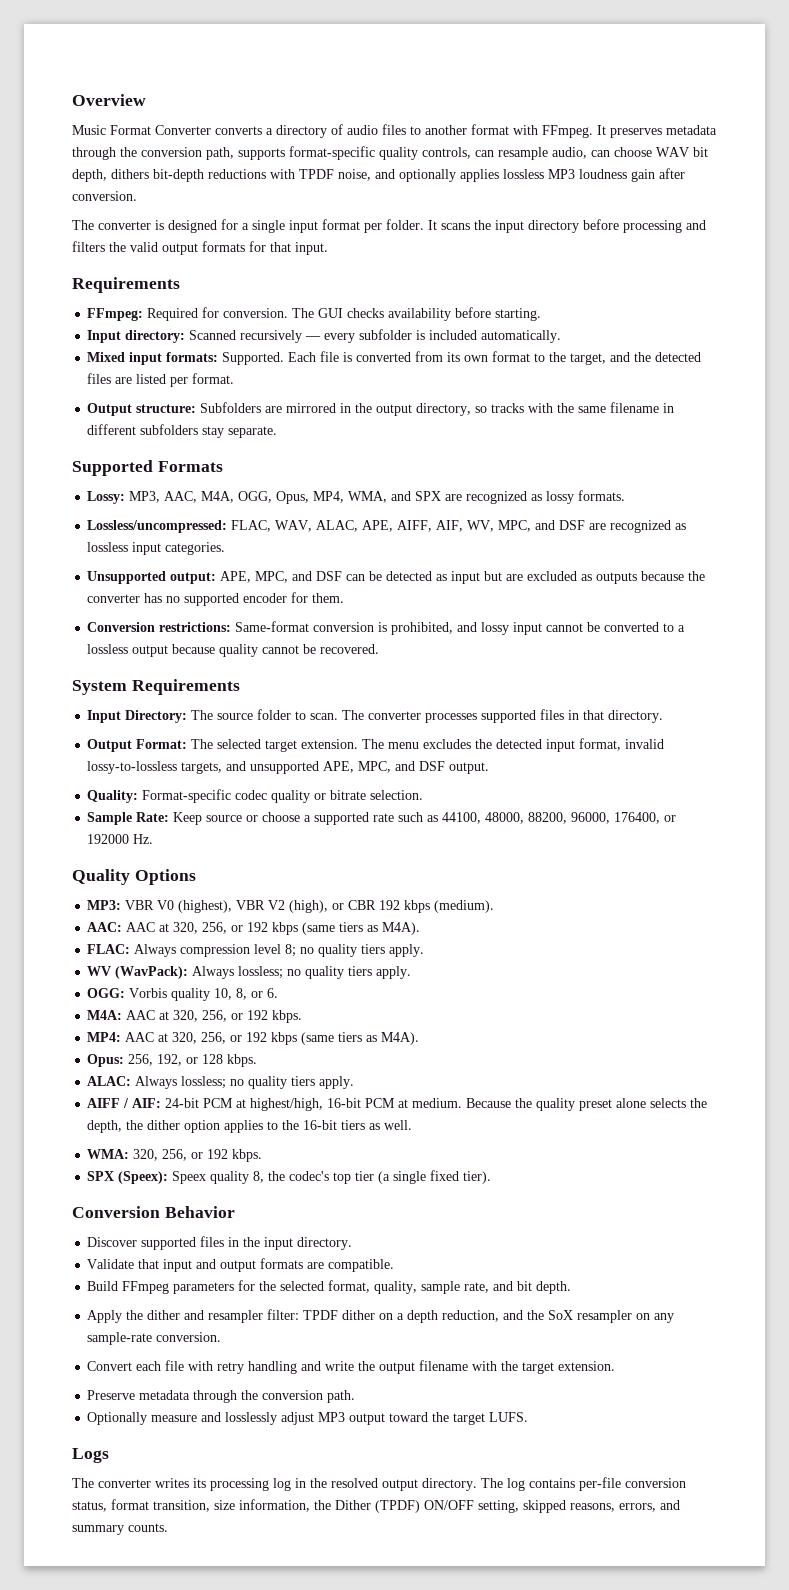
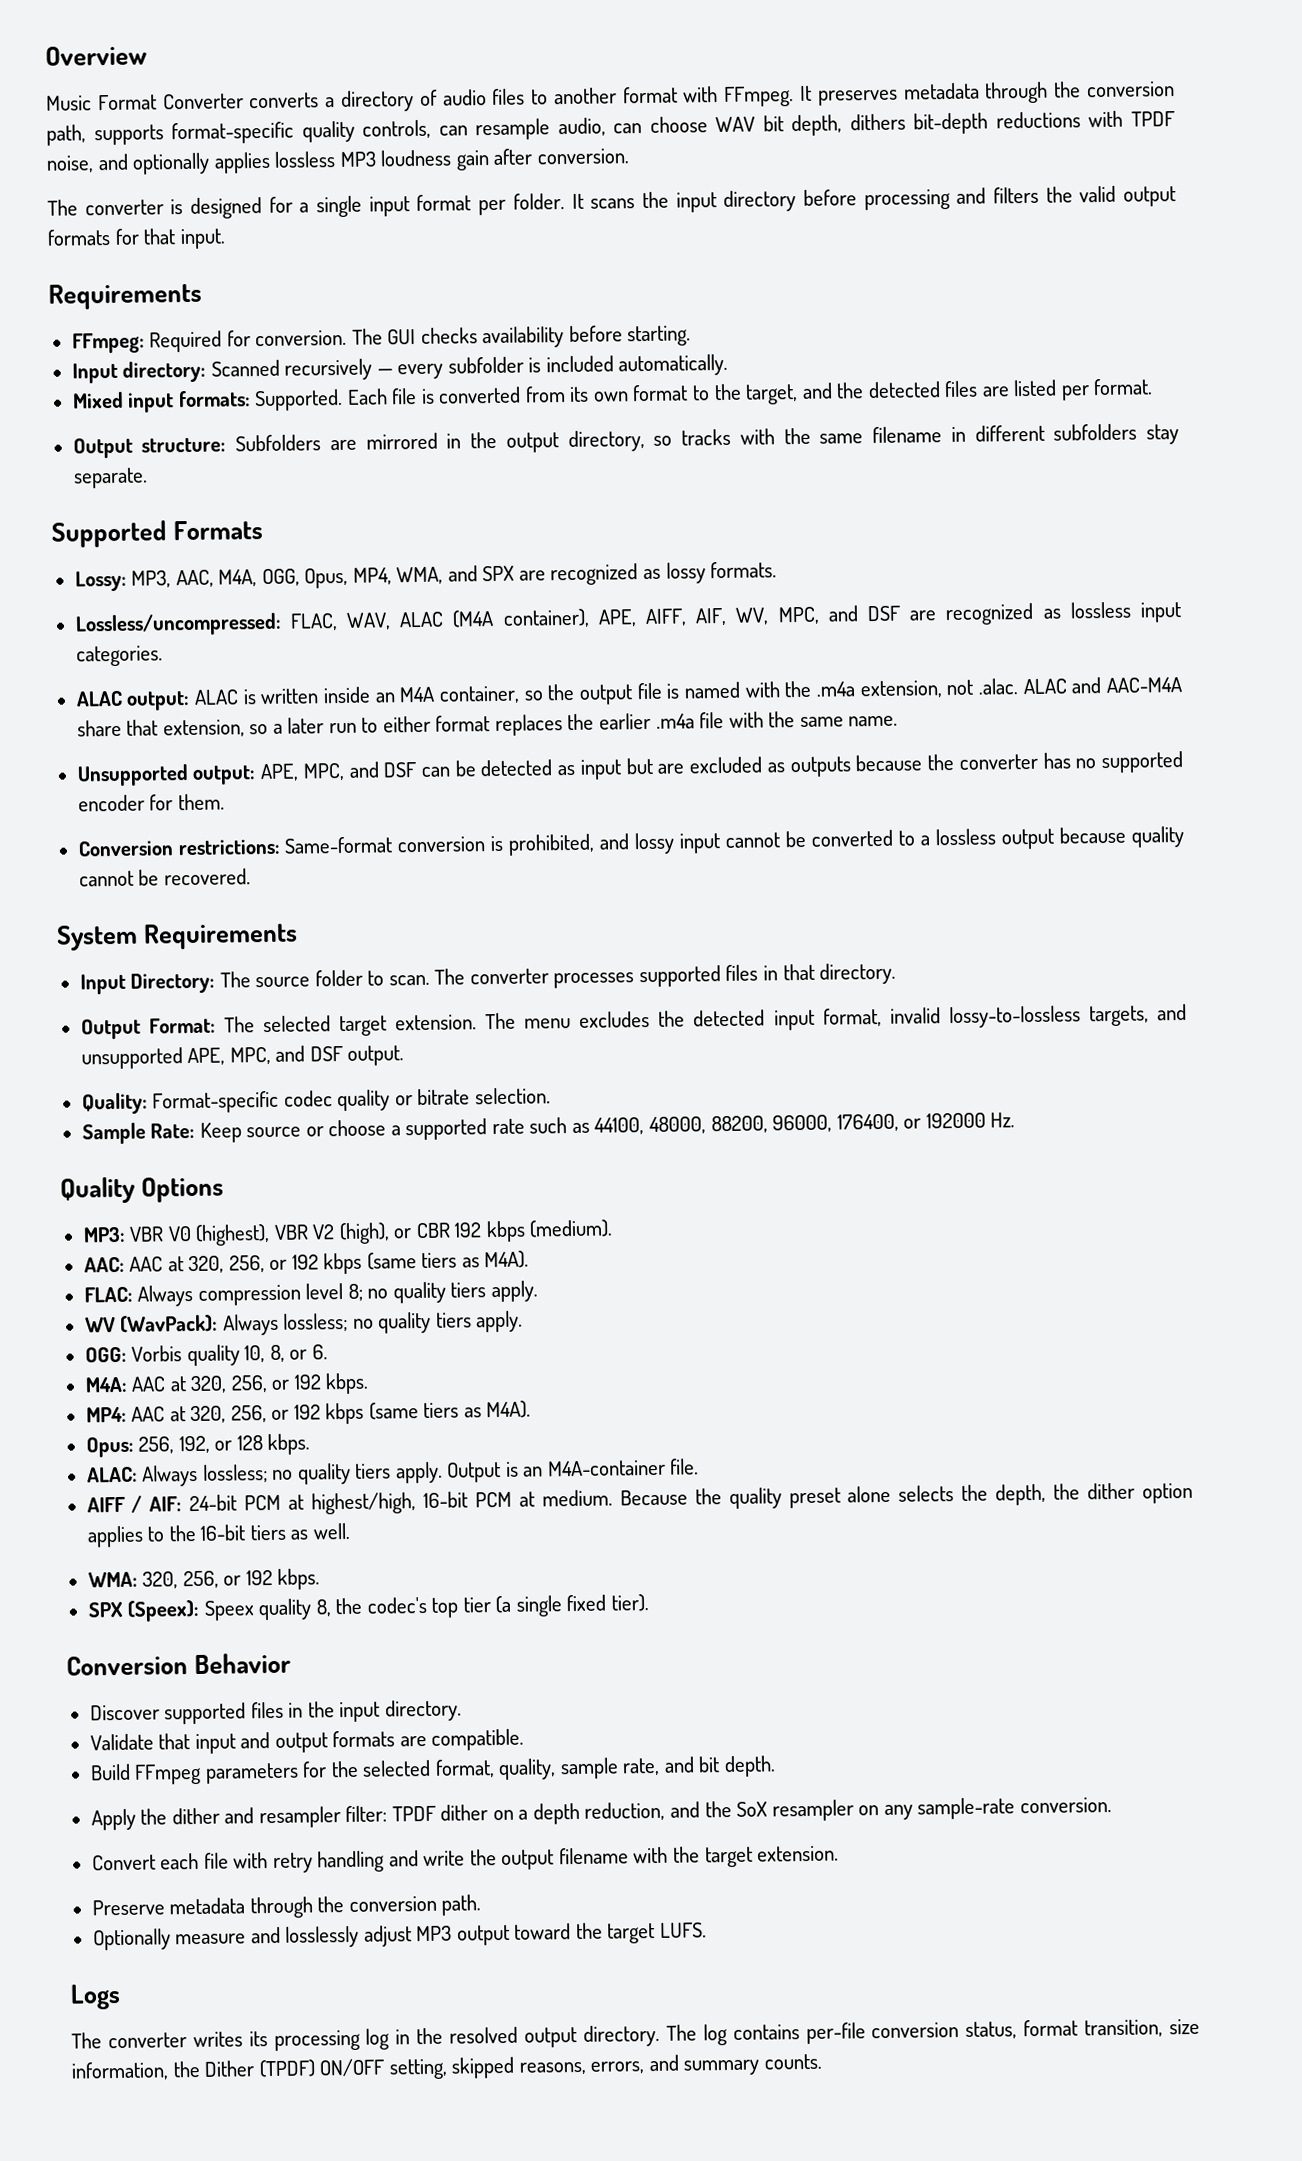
[316,520,359,532] ALAC, -> [399,608,590,628] ALAC (M4A container),
(226, 548) none -> [75,677,1183,711] [76,711,899,738] // ALAC output: ALAC is written inside an M4A container, so the output file is named with the .m4a extension, not .alac. ALAC and AAC-M4A share that extension, so a later run to either format replaces the earlier .m4a file with the same name.
(355, 1082) none -> [446,1458,700,1483] Output is an M4A-container file.

